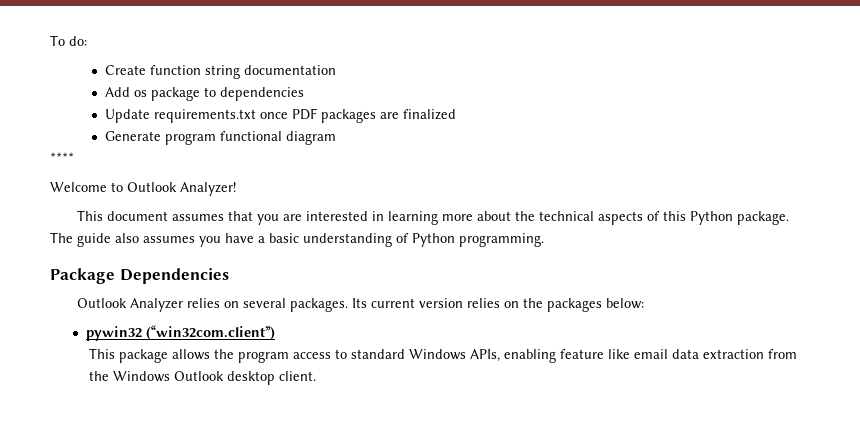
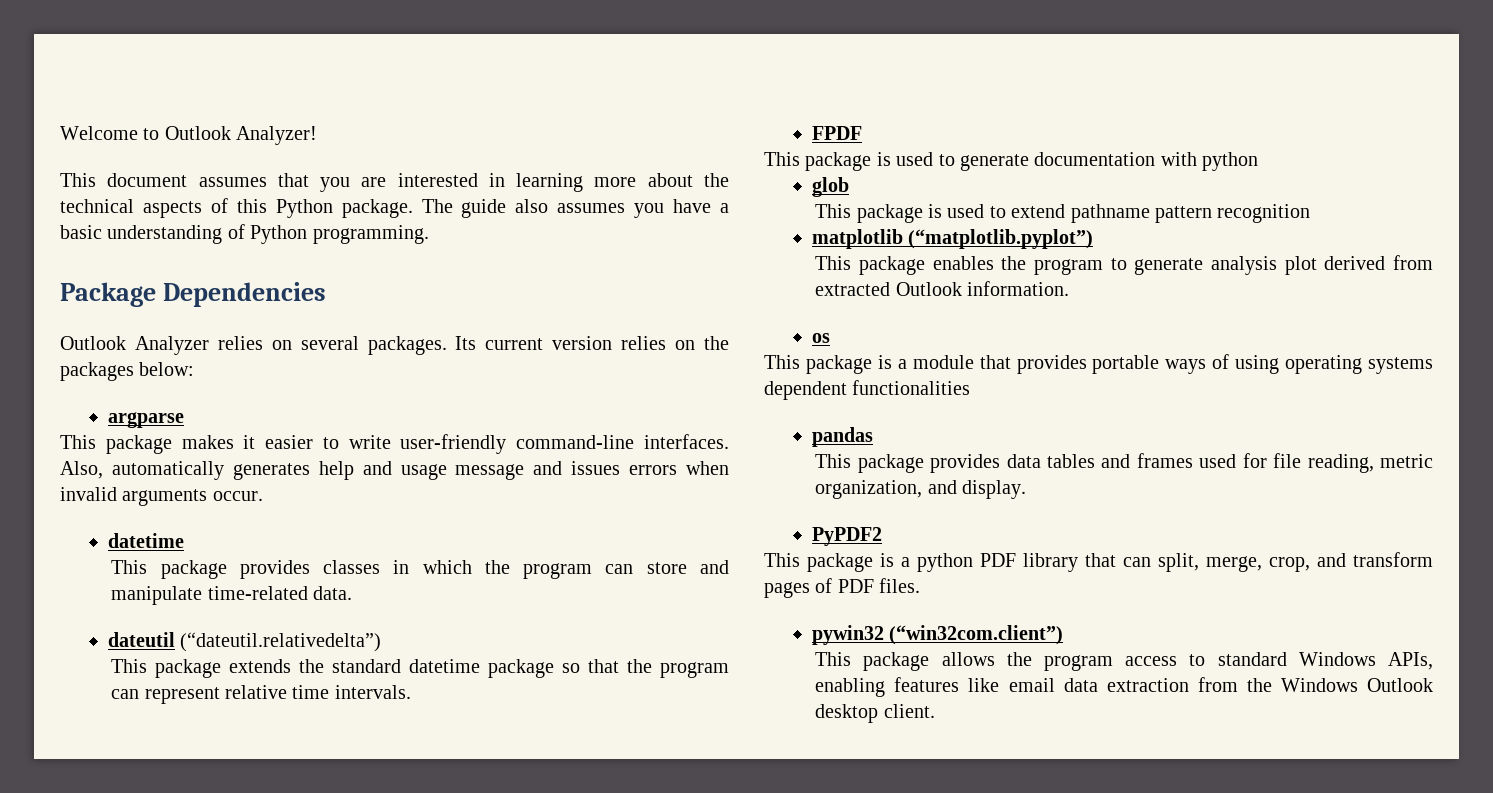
[50,35,87,46] [105,65,337,79] [105,87,305,101] [105,108,457,123] [105,131,337,145] [50,152,74,163] To do: // Create function string documentation // Add os package to dependencies // Update requirements.txt once PDF packages are finalized // Generate program functional diagram // **** // -> (60, 133) none
(645, 303) none -> [107,412,184,428] [60,434,729,454] [60,461,729,480] [60,487,263,506] [107,533,184,548] [111,560,730,579] [111,586,353,605] [107,632,382,652] [111,659,729,678] [111,685,411,704] [811,126,862,140] [764,152,1259,171] [811,177,849,197] [815,204,1311,223] [811,229,1094,249] [815,255,1433,275] [815,281,1070,296] [811,333,830,343] [764,354,1433,374] [764,380,971,400] [811,427,873,447] [815,453,1433,473] [815,480,1027,499] [811,527,882,546] [764,552,1433,572] [764,578,921,598] // argparse // This package makes it easier to write user-friendly command-line interfaces. Also, automatically generates help and usage message and issues errors when invalid arguments occur. // datetime // This package provides classes in which the program can store and manipulate time-related data. // dateutil (“dateutil.relativedelta”) // This package extends the standard datetime package so that the program can represent relative time intervals. // FPDF // This package is used to generate documentation with python // glob // This package is used to extend pathname pattern recognition // matplotlib (“matplotlib.pyplot”) // This package enables the program to generate analysis plot derived from extracted Outlook information. // os // This package is a module that provides portable ways of using operating systems dependent functionalities // pandas // This package provides data tables and frames used for file reading, metric organization, and display. // PyPDF2 // This package is a python PDF library that can split, merge, crop, and transform pages of PDF files.
[560,349,605,359] feature -> [894,677,960,692] features

